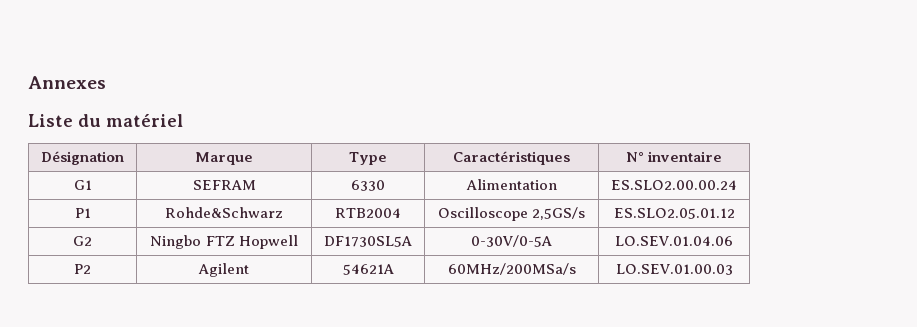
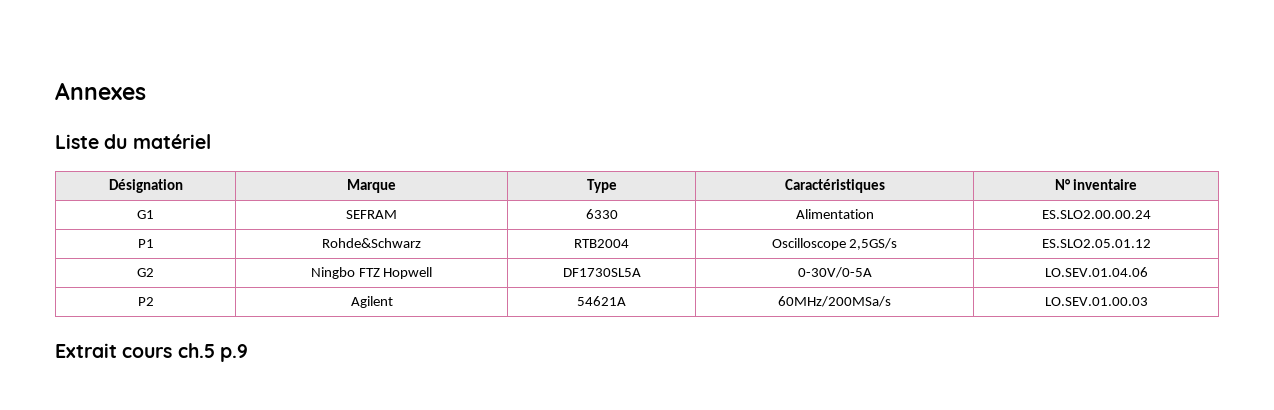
(733, 269) none -> [55,343,248,362] // Extrait cours ch.5 p.9

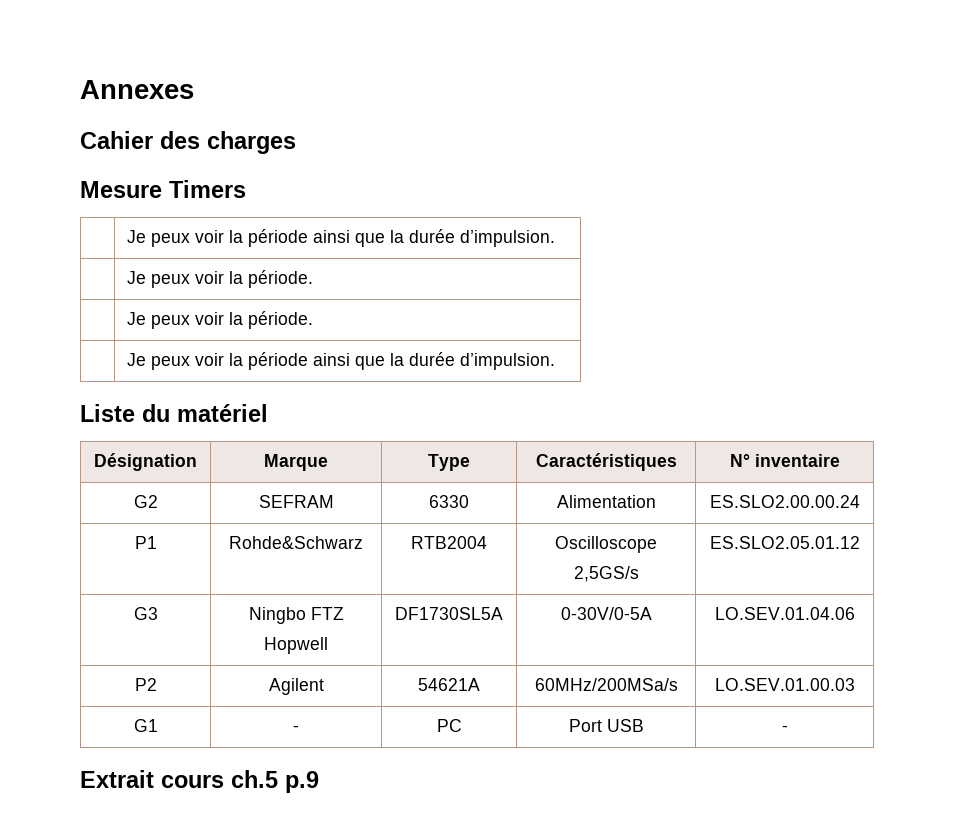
(146, 91) none -> [80,131,296,154] [80,180,246,198] [127,229,556,247] [127,270,314,288] [127,311,314,329] [127,352,556,370] // Cahier des charges // Mesure Timers // | Je peux voir la période ainsi que la durée d’impulsion. // | Je peux voir la période. // | Je peux voir la période. // | Je peux voir la période ainsi que la durée d’impulsion.
[137,210,154,219] G1 -> [133,495,158,508] G2
[137,268,154,277] G2 -> [133,607,158,620] G3
(1148, 301) none -> [133,719,158,732] [293,725,299,732] [436,719,462,732] [568,719,644,732] [781,725,788,732] // G1 | - | PC | Port USB | -

